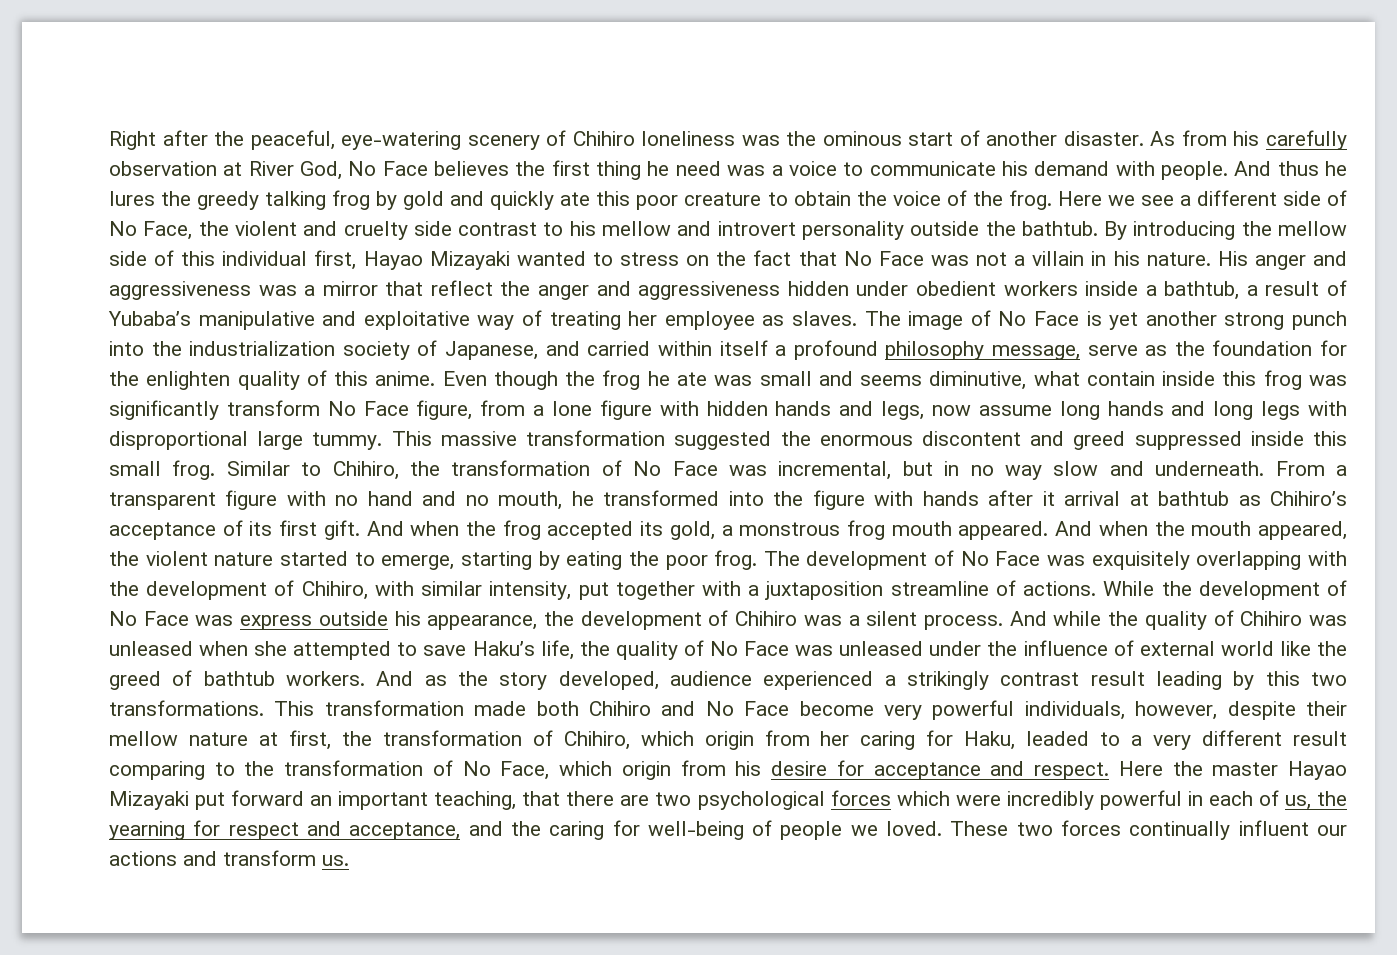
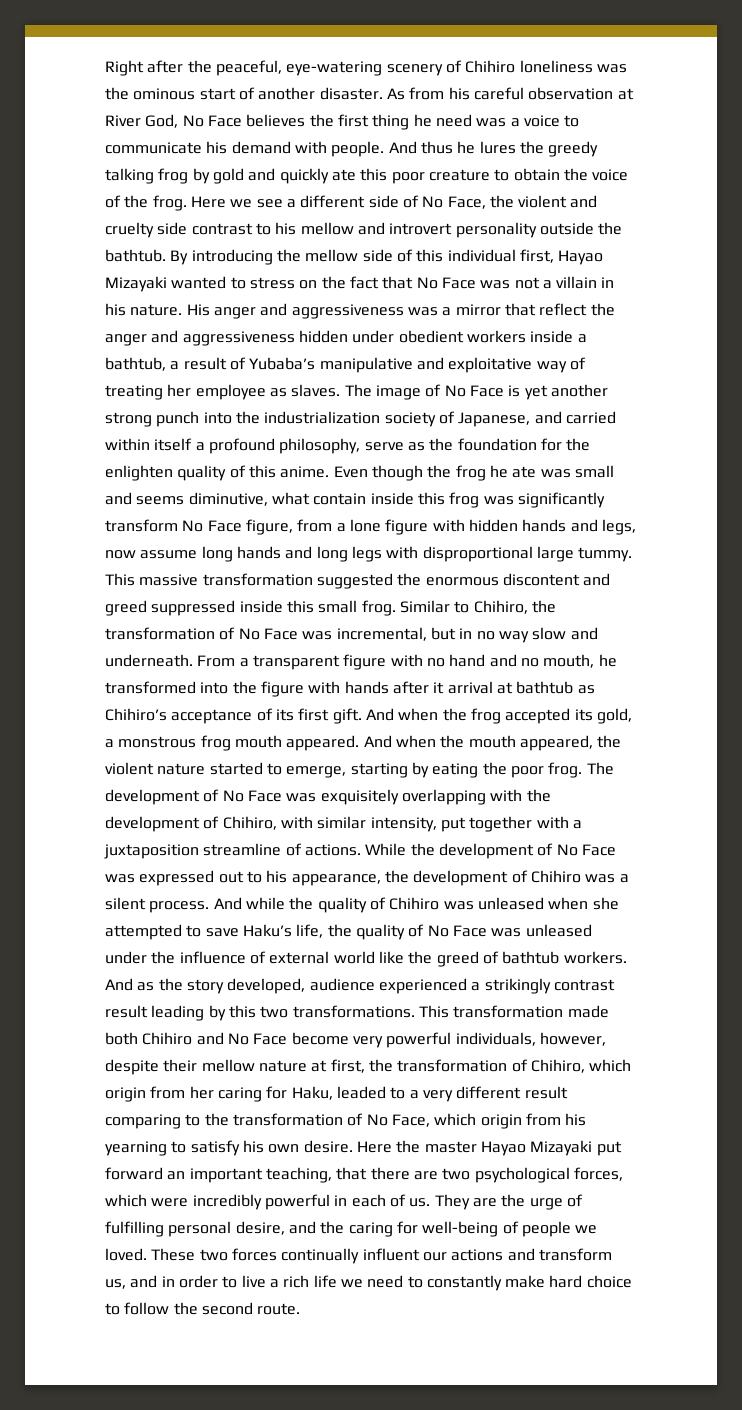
[1266,130,1347,150] carefully -> [473,87,524,100] careful
[885,341,1080,360] philosophy message, -> [279,438,361,454] philosophy,
[240,611,388,630] express outside -> [139,870,262,886] expressed out to
[771,760,1110,780] desire for acceptance and respect. -> [105,1140,353,1156] yearning to satisfy his own desire.
[830,790,891,806] forces -> [573,1167,623,1181] forces,
[1284,791,1347,810] [109,820,461,840] us, the yearning for respect and acceptance, -> [409,1194,583,1210] [105,1221,285,1237] us. They are the urge of fulfilling personal desire,
[322,855,349,866] us. -> [105,1275,632,1291] [105,1302,301,1315] us, and in order to live a rich life we need to constantly make hard choice to follow the second route.

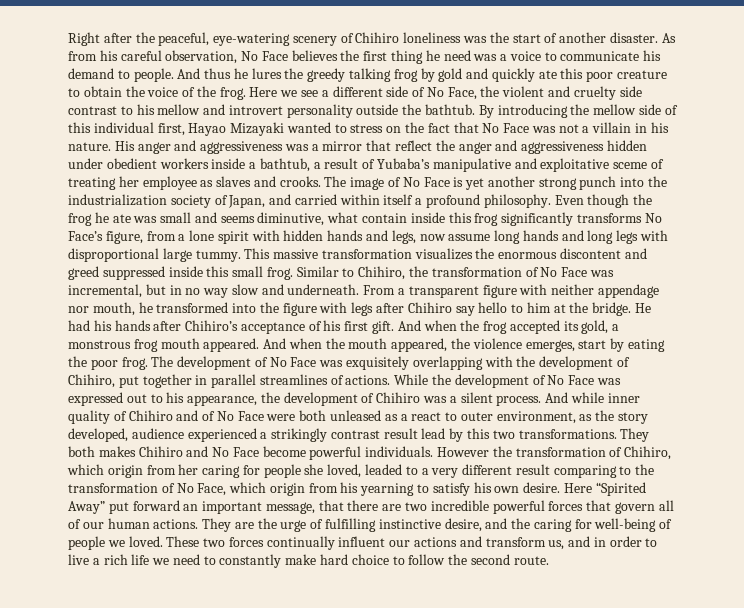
[133,88,196,100] ominous -> (509, 37) none
[528,87,634,100] [105,114,179,128] observation at River God, -> [165,50,238,64] observation,
[294,141,327,154] with -> [117,70,130,79] to
[536,361,567,373] way -> [613,162,648,169] sceme
[291,384,341,397] slaves. -> [216,176,321,187] slaves and crooks.
[458,412,531,427] Japanese, -> [228,195,266,208] Japan,
[279,438,591,454] [105,465,330,481] philosophy, serve as the foundation for the enlighten quality of this anime. -> [483,194,551,208] philosophy.
[483,492,605,508] [105,519,242,532] was significantly transform No Face -> [501,212,662,226] [68,231,103,241] significantly transforms No Face’s
[385,519,429,535] figure -> [217,231,249,244] spirit
[316,573,393,589] suggested -> [414,248,473,260] visualizes
[426,654,539,667] no hand and no -> [551,284,659,298] [68,306,89,313] neither appendage nor
[344,681,595,694] hands after it arrival at bathtub as -> [351,302,652,316] [68,320,182,331] legs after Chihiro say hello to him at the bridge. He had his hands after
[275,709,294,721] its -> [323,320,342,331] his
[105,762,408,778] violent nature started to emerge, starting -> [472,338,607,352] violence emerges, start
[280,816,582,832] [104,843,282,859] with similar intensity, put together with a juxtaposition streamline -> [118,374,328,388] put together in parallel streamlines
[289,897,314,910] the -> [607,393,640,403] inner
[443,897,619,910] [105,924,592,940] [105,951,627,967] [105,978,133,991] was unleased when she attempted to save Haku’s life, the quality of No Face was unleased under the influence of external world like the greed of bathtub workers. And -> [176,410,576,424] and of No Face were both unleased as a react to outer environment,
[151,1005,205,1021] leading -> [421,428,446,439] lead
[418,1005,609,1018] [105,1032,138,1045] This transformation made both -> [620,428,650,442] [68,446,136,457] They both makes
[352,1032,606,1048] [105,1059,365,1075] very powerful individuals, however, despite their mellow nature at first, -> [309,446,490,460] powerful individuals. However
[291,1086,333,1100] Haku, -> [263,464,362,478] people she loved,
[396,1140,593,1156] the master Hayao Mizayaki -> [595,482,646,496] [68,501,105,514] “Spirited Away”
[265,1167,332,1183] teaching, -> [265,502,315,514] message,
[474,1167,623,1183] [105,1194,431,1210] psychological forces, which were incredibly powerful in each of us. -> [430,500,674,514] [68,518,199,529] incredible powerful forces that govern all of our human actions.
[168,1221,232,1237] personal -> [378,519,441,529] instinctive

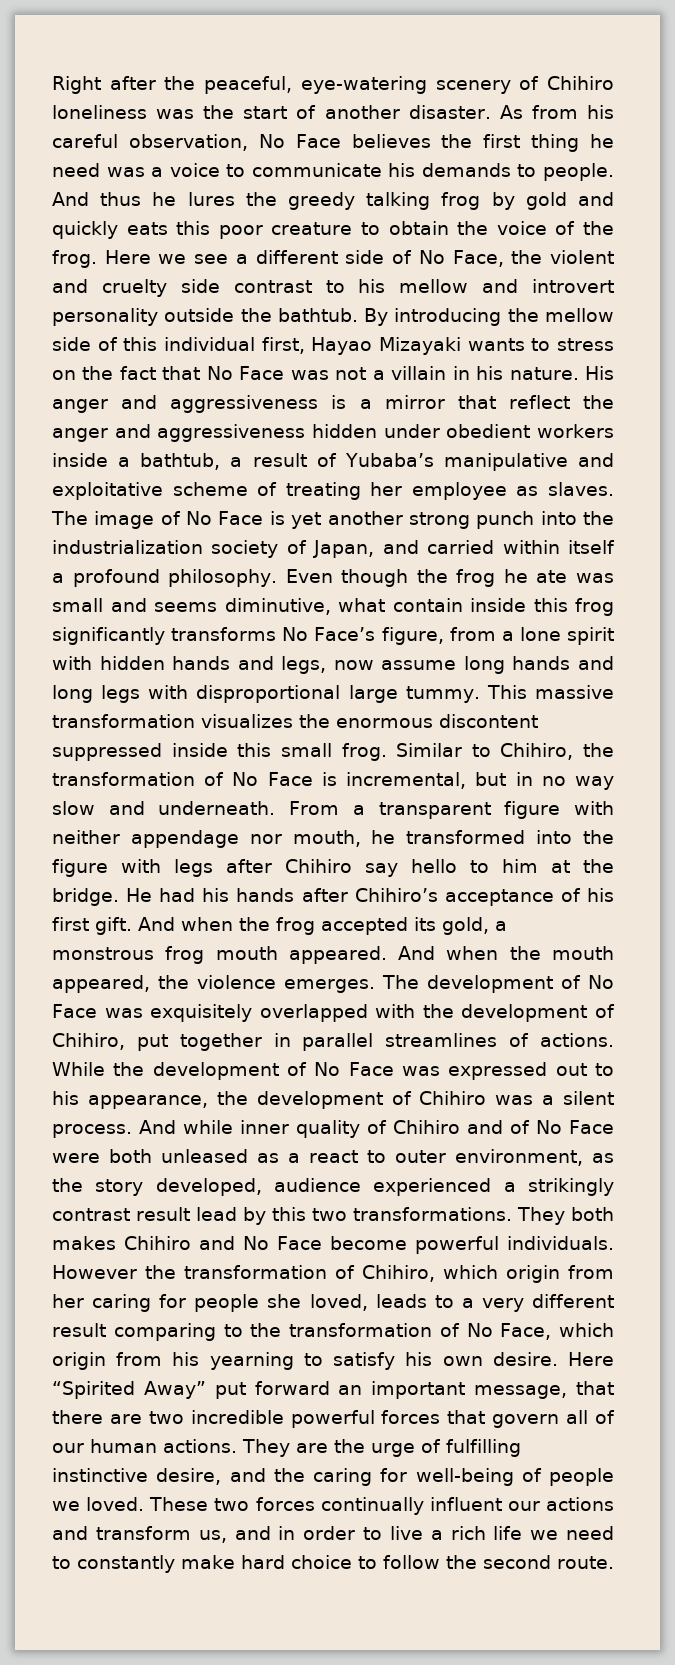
[68,68,114,79] demand -> [421,163,511,177] demands
[538,70,557,79] ate -> [126,222,168,235] eats
[286,122,331,133] wanted -> [467,338,525,351] wants
[284,144,309,151] was -> [331,395,347,409] is
[613,162,648,169] sceme -> [172,482,248,496] scheme
[216,176,321,187] slaves and crooks. -> [548,482,614,496] slaves.
[624,248,647,259] [68,266,99,280] and greed -> (538, 721) none
[589,270,614,277] was -> [321,772,337,786] is
[525,338,665,352] [68,356,148,370] emerges, start by eating the poor frog. -> [284,979,375,993] emerges.
[412,356,483,370] overlapping -> [259,1004,368,1022] overlapped
[365,464,403,475] leaded -> [375,1294,427,1308] leads

